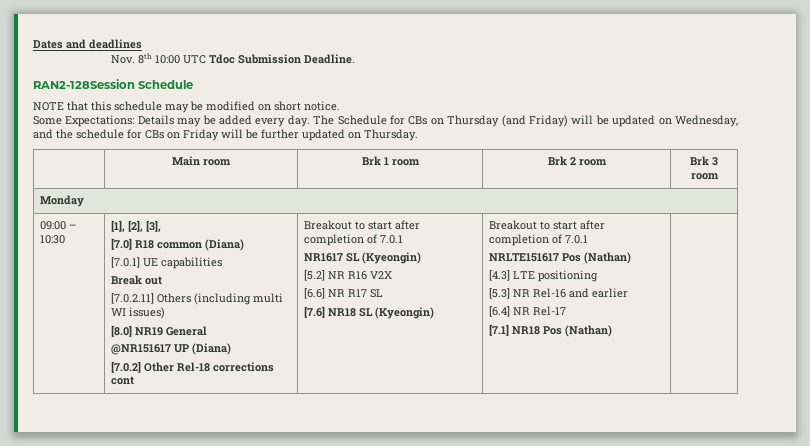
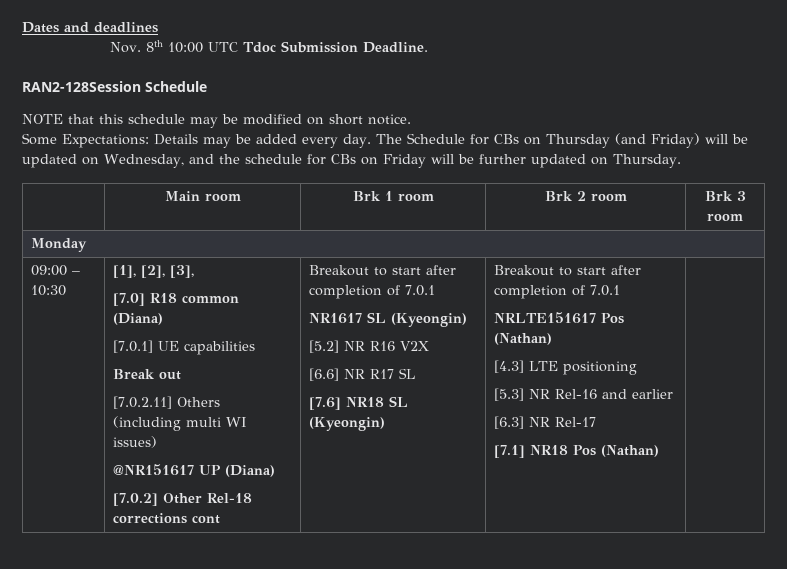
[111,325,208,337] // [8.0] NR19 General -> (157, 442) none
[489,306,511,317] [6.4] -> [493,416,524,429] [6.3]

